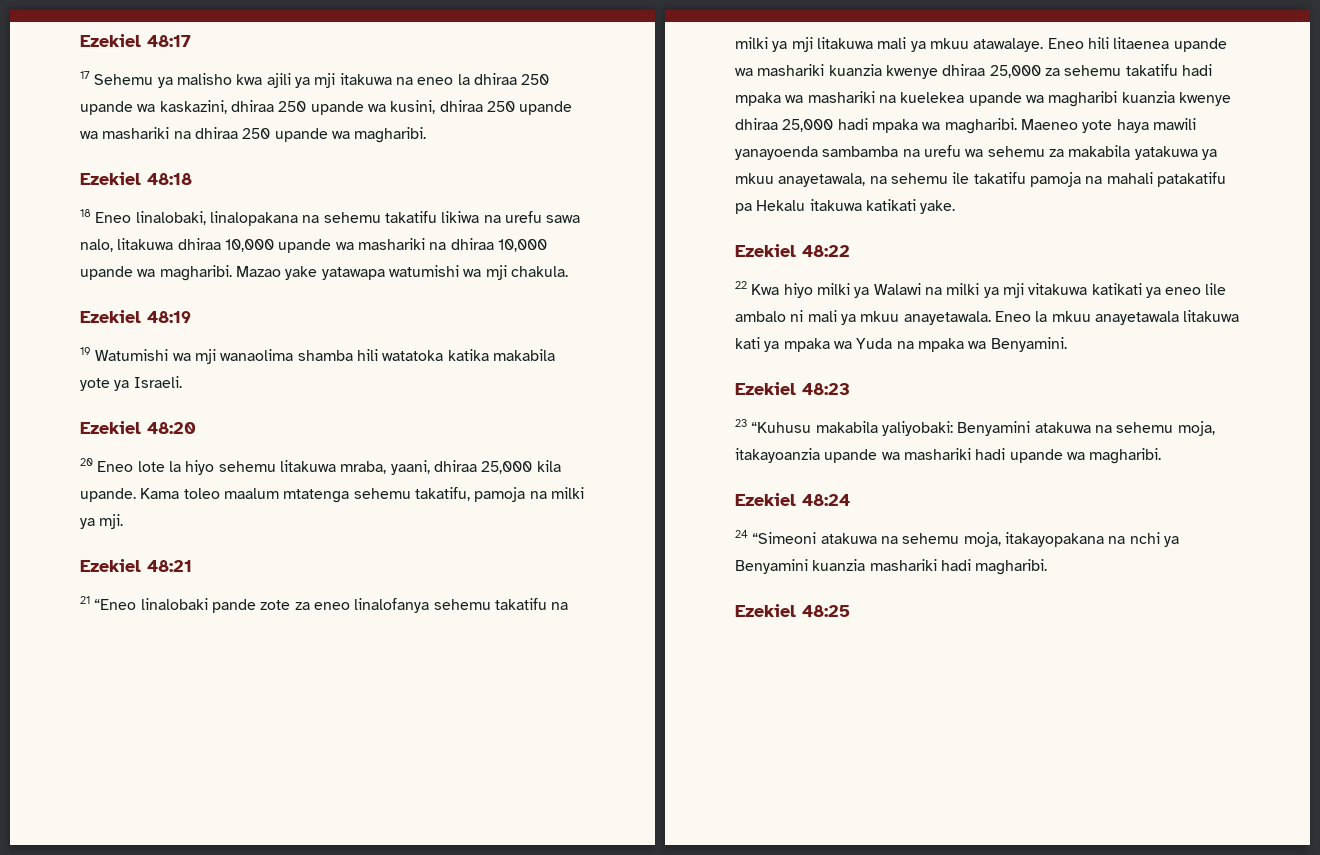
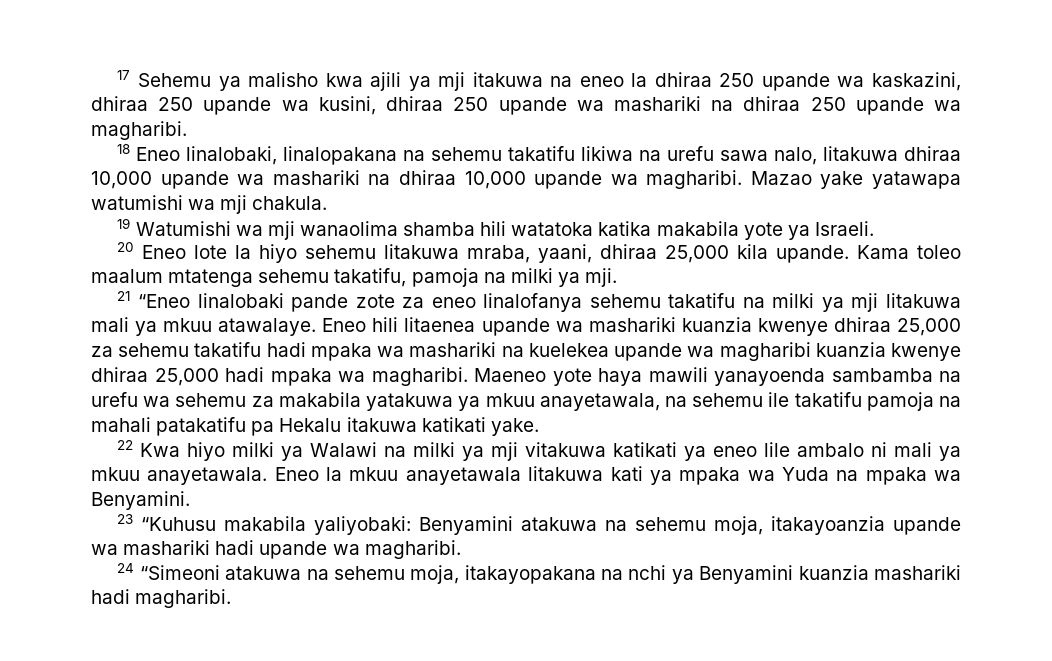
[80,34,191,47] Ezekiel 48:17 // -> (117, 75) none
[80,172,192,185] // Ezekiel 48:18 -> (187, 130) none
[80,310,191,323] // Ezekiel 48:19 -> (328, 203) none
[80,421,196,434] // Ezekiel 48:20 -> (875, 228) none
[80,559,192,572] // Ezekiel 48:21 -> (618, 277) none
[735,244,850,257] // Ezekiel 48:22 -> (539, 427) none
[735,382,850,395] // Ezekiel 48:23 -> (190, 500) none
[735,493,850,506] // Ezekiel 48:24 -> (461, 549) none
[735,604,850,617] // Ezekiel 48:25 -> (232, 598) none

